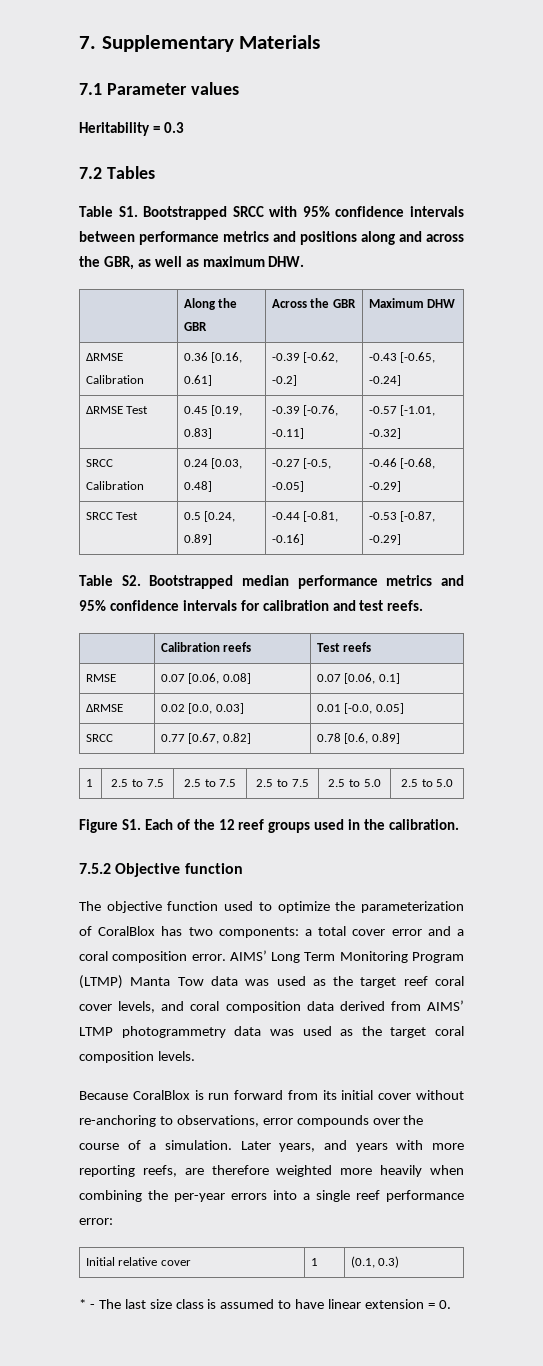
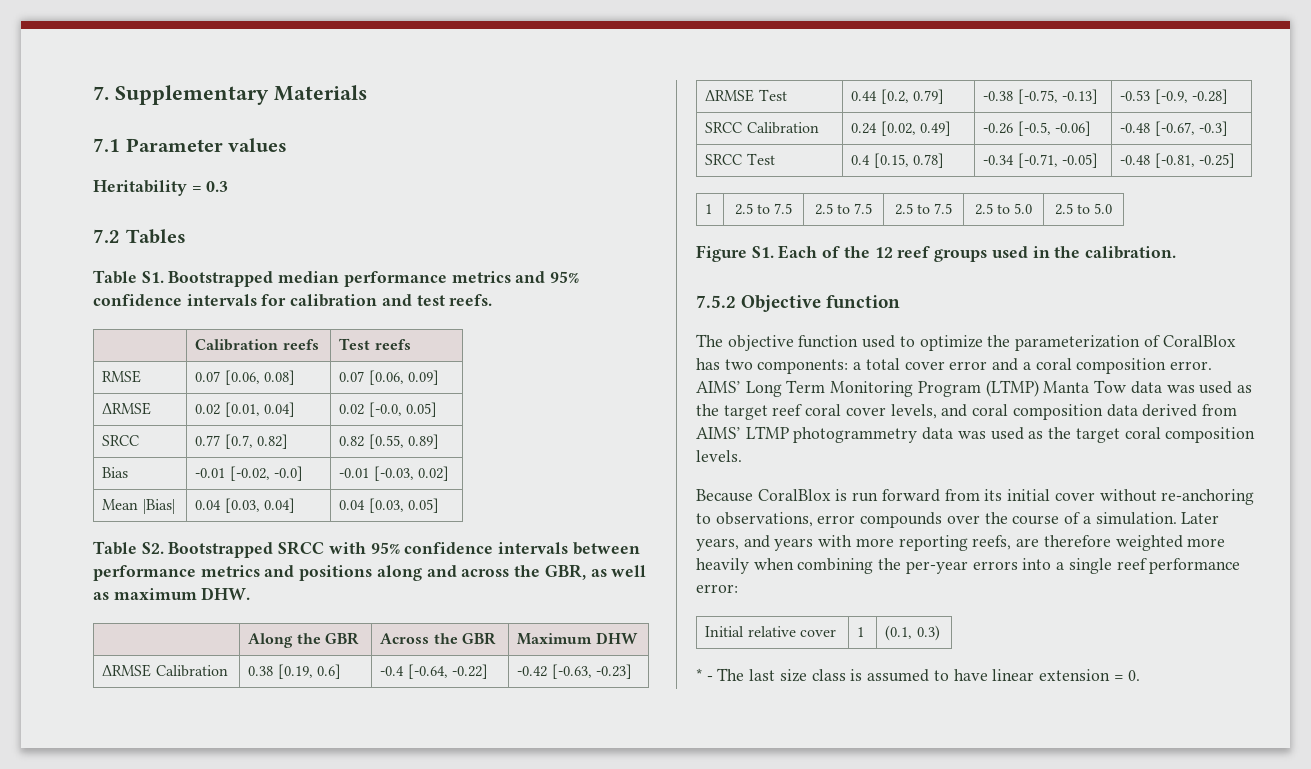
(228, 213) none -> [278,271,580,287] [93,294,493,307] [195,339,319,351] [339,338,411,350] [102,370,142,383] [195,370,296,385] [339,370,440,385] [102,402,152,415] [195,402,296,417] [339,402,438,417] [102,435,140,446] [195,434,289,449] [339,434,440,449] [102,467,129,478] [195,466,304,481] [339,466,450,481] [102,499,175,514] [195,498,296,513] [339,498,440,513] [93,541,274,558] median performance metrics and 95% confidence intervals for calibration and test reefs. // | Calibration reefs | Test reefs // RMSE | 0.07 [0.06, 0.08] | 0.07 [0.06, 0.09] // ΔRMSE | 0.02 [0.01, 0.04] | 0.02 [-0.0, 0.05] // SRCC | 0.77 [0.7, 0.82] | 0.82 [0.55, 0.89] // Bias | -0.01 [-0.02, -0.0] | -0.01 [-0.03, 0.02] // Mean |Bias| | 0.04 [0.03, 0.04] | 0.04 [0.03, 0.05] // Table S2. Bootstrapped
[183,352,243,363] [183,375,212,386] [271,352,339,363] [271,375,297,386] [368,352,436,363] [368,375,401,386] [85,406,149,414] [183,405,243,416] [183,428,212,439] [271,405,339,416] [271,428,304,439] [368,405,436,416] [368,428,401,439] [85,459,113,467] [85,481,144,490] [183,458,243,469] [183,481,212,492] [271,458,332,469] [271,481,304,492] [368,458,436,469] [368,481,401,492] [85,512,139,520] [183,511,236,522] [183,534,212,545] [271,511,339,522] [271,534,304,545] [368,511,436,522] [368,534,401,545] [79,575,464,589] [79,600,424,611] [160,642,252,652] [316,642,372,652] [85,674,116,682] [160,673,251,684] [316,673,400,684] [85,704,123,712] [160,703,244,714] [316,703,404,714] [85,734,113,742] [160,733,251,744] [316,733,400,744] 0.36 [0.16, 0.61] | -0.39 [-0.62, -0.2] | -0.43 [-0.65, -0.24] // ΔRMSE Test | 0.45 [0.19, 0.83] | -0.39 [-0.76, -0.11] | -0.57 [-1.01, -0.32] // SRCC Calibration | 0.24 [0.03, 0.48] | -0.27 [-0.5, -0.05] | -0.46 [-0.68, -0.29] // SRCC Test | 0.5 [0.24, 0.89] | -0.44 [-0.81, -0.16] | -0.53 [-0.87, -0.29] // Table S2. Bootstrapped median performance metrics and 95% confidence intervals for calibration and test reefs. // | Calibration reefs | Test reefs // RMSE | 0.07 [0.06, 0.08] | 0.07 [0.06, 0.1] // ΔRMSE | 0.02 [0.0, 0.03] | 0.01 [-0.0, 0.05] // SRCC | 0.77 [0.67, 0.82] | 0.78 [0.6, 0.89] -> [248,664,342,679] [380,664,489,679] [517,664,633,679] [705,89,787,102] [851,89,945,104] [983,89,1099,104] [1120,89,1229,104] [705,122,819,134] [851,121,952,136] [983,121,1092,136] [1120,121,1229,136] [705,153,775,165] [851,153,945,168] [983,153,1099,168] [1120,153,1236,168] 0.38 [0.19, 0.6] | -0.4 [-0.64, -0.22] | -0.42 [-0.63, -0.23] // ΔRMSE Test | 0.44 [0.2, 0.79] | -0.38 [-0.75, -0.13] | -0.53 [-0.9, -0.28] // SRCC Calibration | 0.24 [0.02, 0.49] | -0.26 [-0.5, -0.06] | -0.48 [-0.67, -0.3] // SRCC Test | 0.4 [0.15, 0.78] | -0.34 [-0.71, -0.05] | -0.48 [-0.81, -0.25]

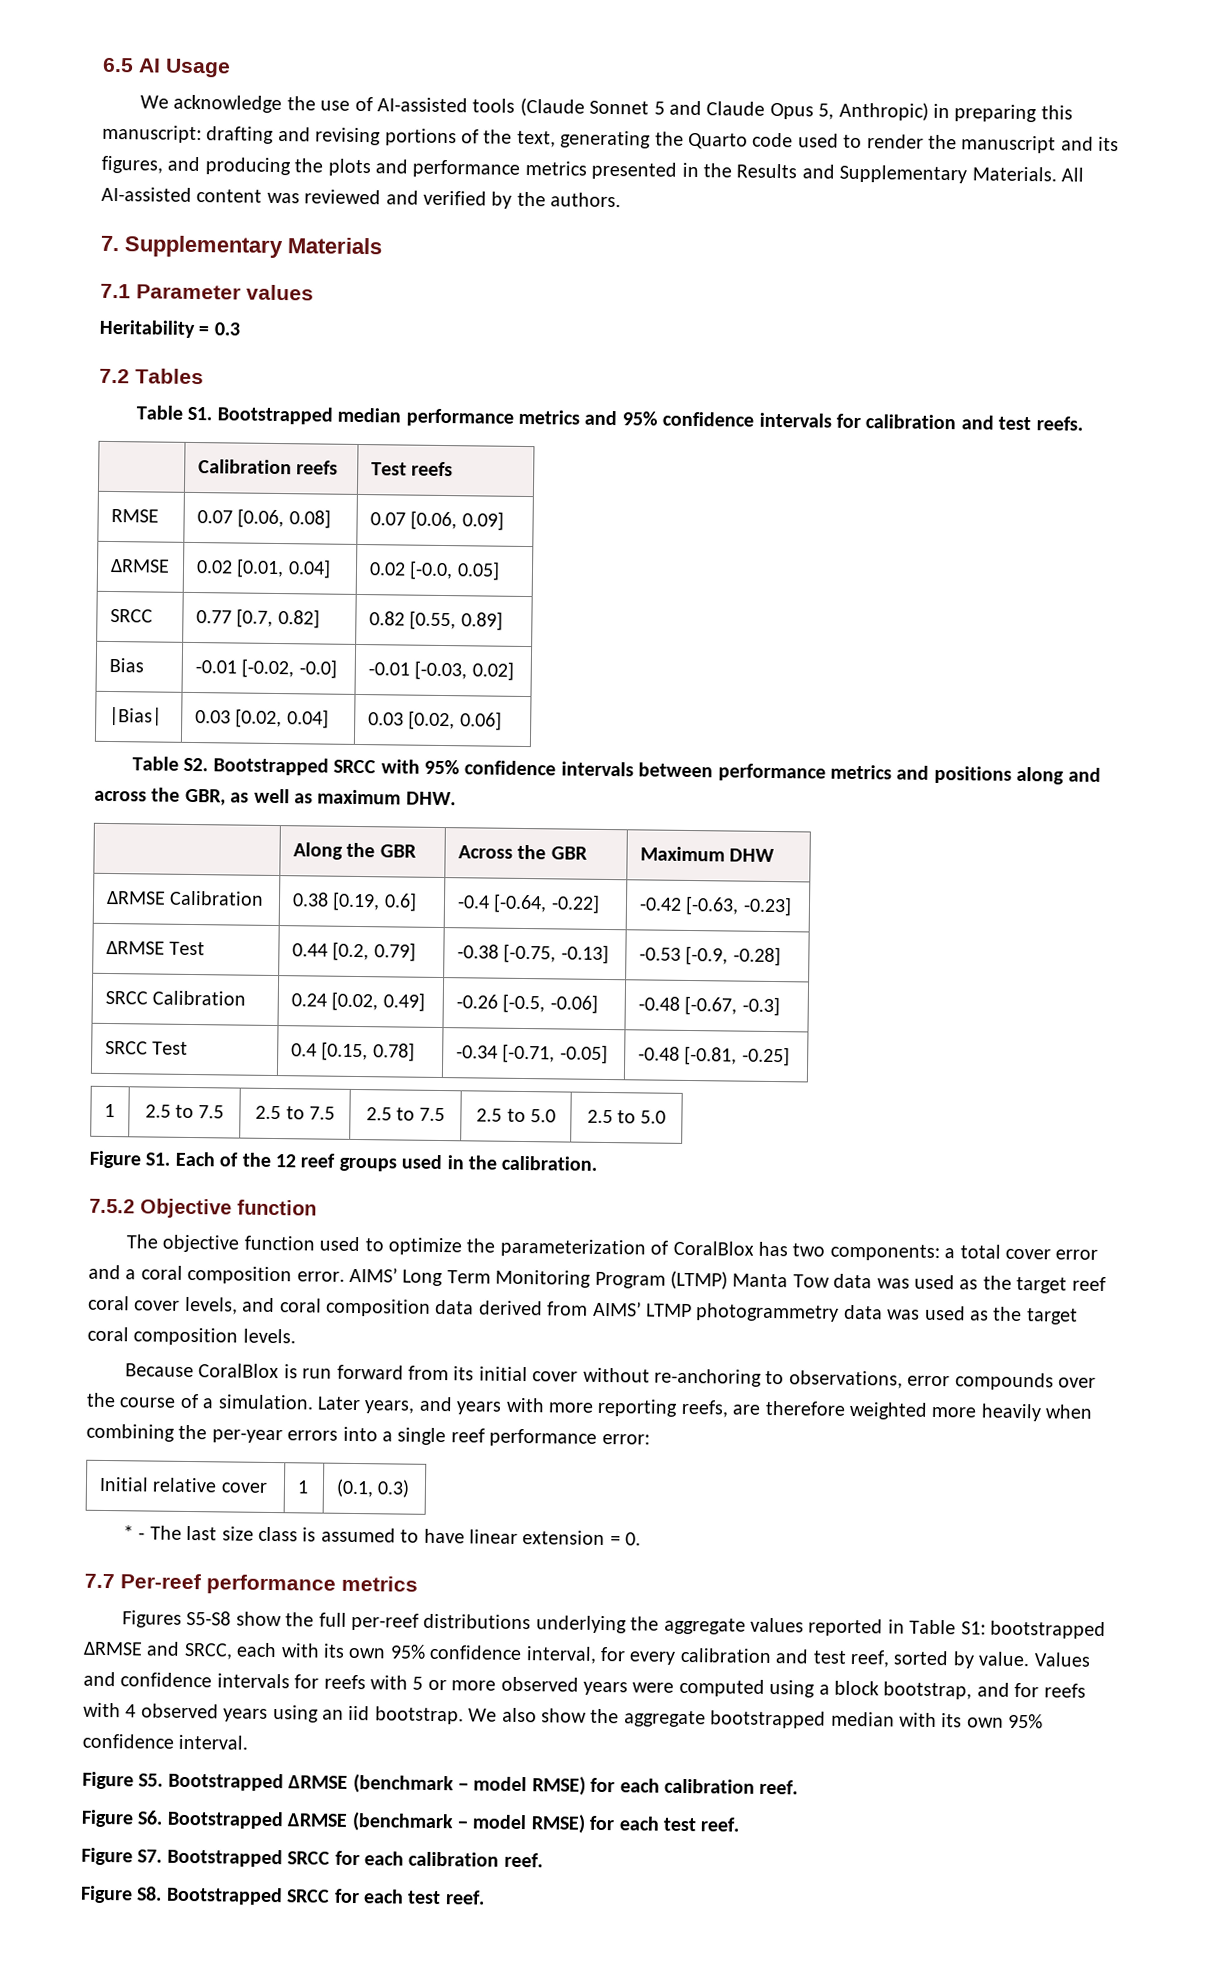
(93, 93) none -> [102,57,231,78] [139,94,1073,123] [102,124,1120,154] [101,155,1084,184] [101,186,622,209] 6.5 AI Usage // We acknowledge the use of AI-assisted tools (Claude Sonnet 5 and Claude Opus 5, Anthropic) in preparing this manuscript: drafting and revising portions of the text, generating the Quarto code used to render the manuscript and its figures, and producing the plots and performance metrics presented in the Results and Supplementary Materials. All AI-assisted content was reviewed and verified by the authors. //
[102,499,139,510] Mean -> (514, 671) none
[195,498,296,513] [339,498,440,513] 0.04 [0.03, 0.04] | 0.04 [0.03, 0.05] -> [194,708,329,729] [367,710,502,731] 0.03 [0.02, 0.04] | 0.03 [0.02, 0.06]
(1141, 675) none -> [84,1573,418,1595] [121,1610,1106,1640] [83,1641,1091,1669] [83,1671,1086,1700] [83,1702,1044,1729] [82,1733,249,1750] [82,1771,799,1796] [81,1809,741,1834] [81,1847,543,1868] [80,1885,485,1906] // 7.7 Per-reef performance metrics // Figures S5-S8 show the full per-reef distributions underlying the aggregate values reported in Table S1: bootstrapped ΔRMSE and SRCC, each with its own 95% confidence interval, for every calibration and test reef, sorted by value. Values and confidence intervals for reefs with 5 or more observed years were computed using a block bootstrap, and for reefs with 4 observed years using an iid bootstrap. We also show the aggregate bootstrapped median with its own 95% confidence interval. // Figure S5. Bootstrapped ΔRMSE (benchmark − model RMSE) for each calibration reef. // Figure S6. Bootstrapped ΔRMSE (benchmark − model RMSE) for each test reef. // Figure S7. Bootstrapped SRCC for each calibration reef. // Figure S8. Bootstrapped SRCC for each test reef.

